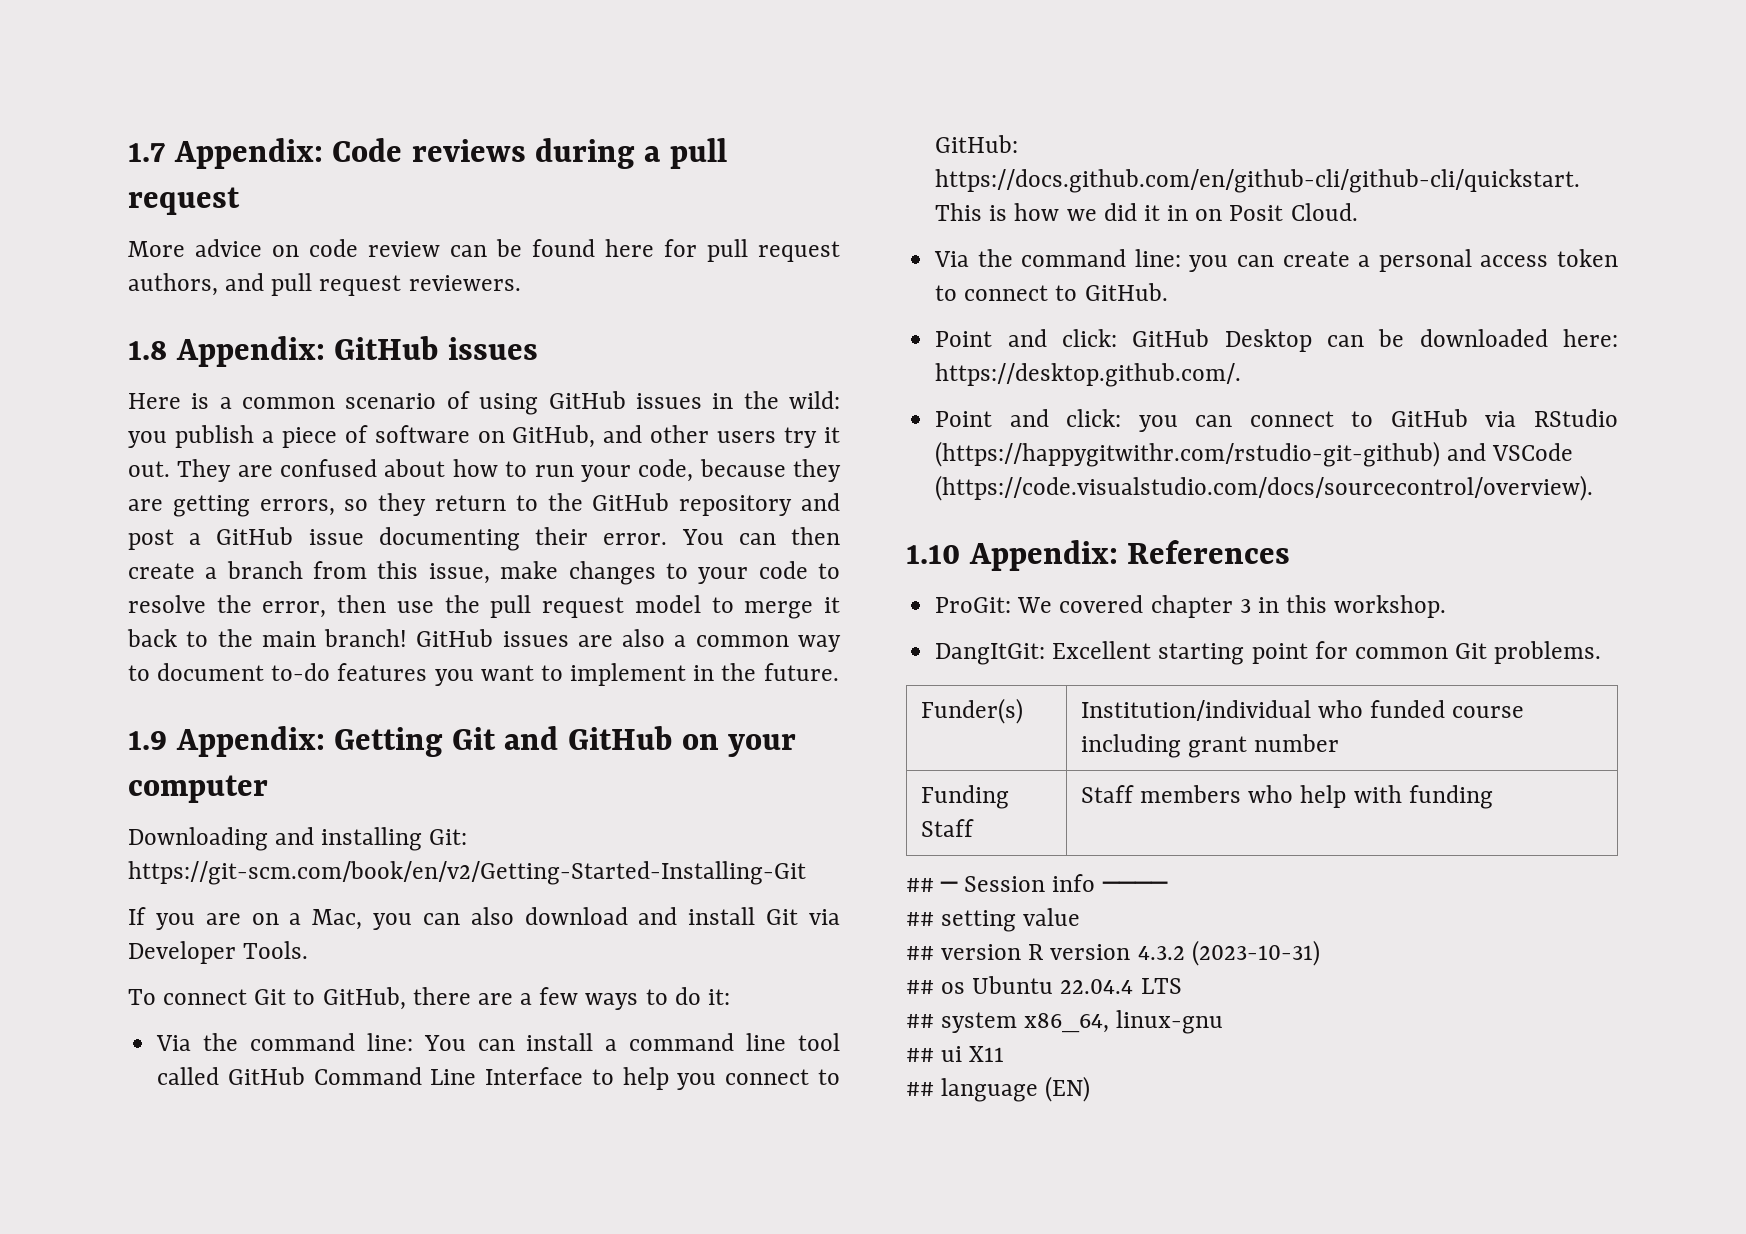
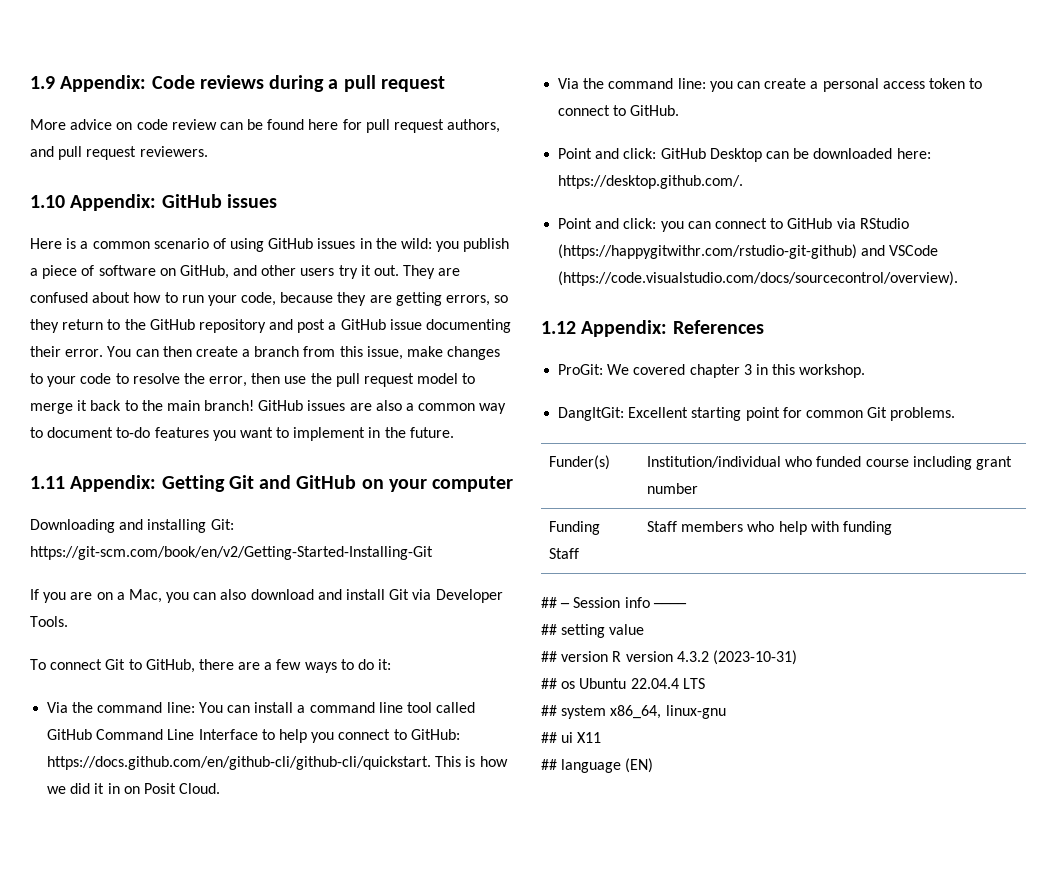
[128,143,165,162] 1.7 -> [30,76,55,89] 1.9
[128,341,167,360] 1.8 -> [30,195,65,208] 1.10
[128,731,167,750] 1.9 -> [30,476,65,489] 1.11
[906,545,960,564] 1.10 -> [541,321,576,334] 1.12

